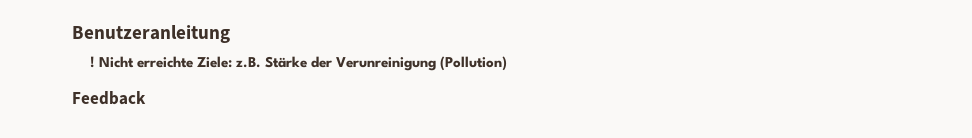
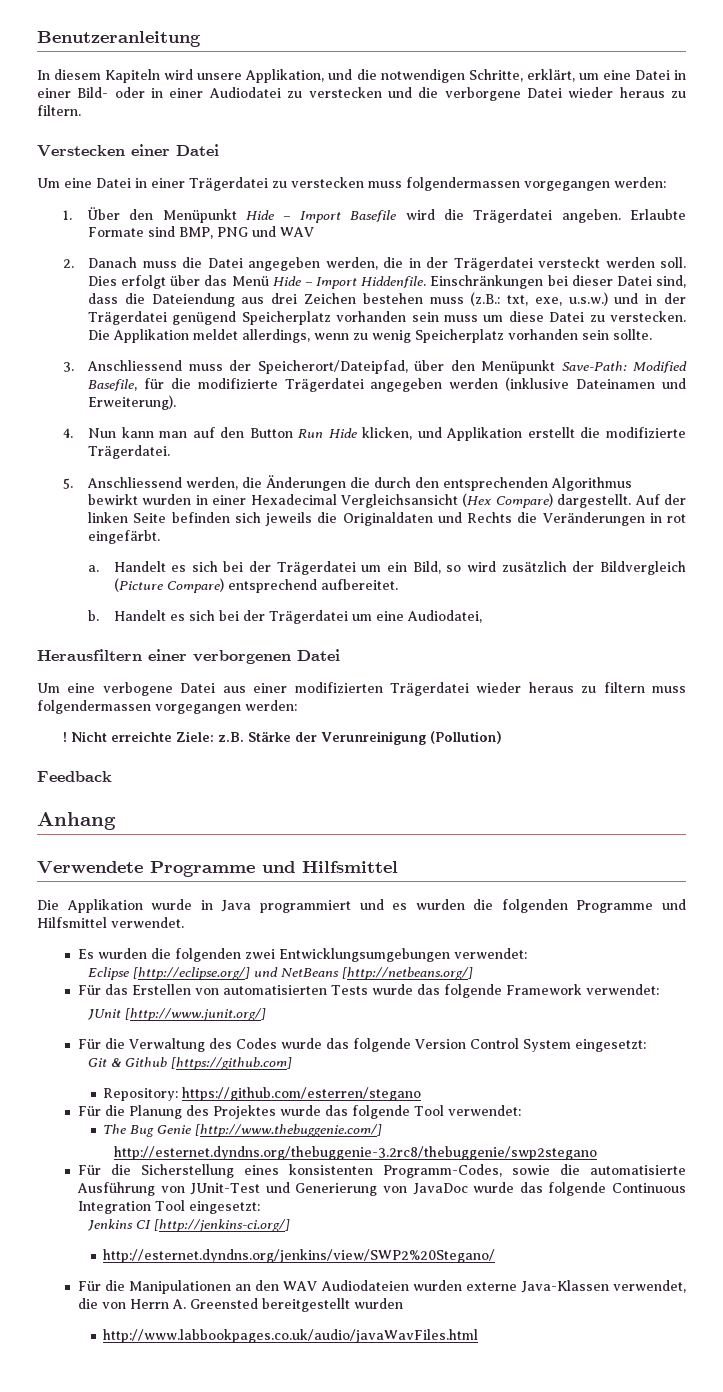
(230, 34) none -> [37,69,686,83] [37,87,686,101] [37,105,81,116] [37,144,219,157] [37,177,666,191] [62,207,686,223] [88,226,315,239] [62,257,686,271] [88,275,687,289] [88,292,686,307] [88,311,686,325] [88,329,653,343] [62,360,687,374] [88,377,686,392] [88,395,177,410] [62,427,686,441] [88,445,171,459] [62,475,633,491] [88,493,686,508] [88,512,686,526] [88,530,161,544] [88,561,686,575] [113,578,398,593] [88,610,482,624] [37,649,340,664] [37,682,686,696] [37,700,297,714] // In diesem Kapiteln wird unsere Applikation, und die notwendigen Schritte, erklärt, um eine Datei in einer Bild- oder in einer Audiodatei zu verstecken und die verborgene Datei wieder heraus zu filtern. // Verstecken einer Datei // Um eine Datei in einer Trägerdatei zu verstecken muss folgendermassen vorgegangen werden: // 1. Über den Menüpunkt Hide – Import Basefile wird die Trägerdatei angeben. Erlaubte Formate sind BMP, PNG und WAV // 2. Danach muss die Datei angegeben werden, die in der Trägerdatei versteckt werden soll. Dies erfolgt über das Menü Hide – Import Hiddenfile. Einschränkungen bei dieser Datei sind, dass die Dateiendung aus drei Zeichen bestehen muss (z.B.: txt, exe, u.s.w.) und in der Trägerdatei genügend Speicherplatz vorhanden sein muss um diese Datei zu verstecken. Die Applikation meldet allerdings, wenn zu wenig Speicherplatz vorhanden sein sollte. // 3. Anschliessend muss der Speicherort/Dateipfad, über den Menüpunkt Save-Path: Modified Basefile, für die modifizierte Trägerdatei angegeben werden (inklusive Dateinamen und Erweiterung). // 4. Nun kann man auf den Button Run Hide klicken, und Applikation erstellt die modifizierte Trägerdatei. // 5. Anschliessend werden, die Änderungen die durch den entsprechenden Algorithmus bewirkt wurden in einer Hexadecimal Vergleichsansicht (Hex Compare) dargestellt. Auf der linken Seite befinden sich jeweils die Originaldaten und Rechts die Veränderungen in rot eingefärbt. // a. Handelt es sich bei der Trägerdatei um ein Bild, so wird zusätzlich der Bildvergleich (Picture Compare) entsprechend aufbereitet. // b. Handelt es sich bei der Trägerdatei um eine Audiodatei, // Herausfiltern einer verborgenen Datei // Um eine verbogene Datei aus einer modifizierten Trägerdatei wieder heraus zu filtern muss folgendermassen vorgegangen werden:
(146, 98) none -> [37,812,116,830] [37,861,398,877] [37,899,686,913] [37,917,184,928] [77,948,527,962] [88,967,474,980] [77,984,659,998] [87,1008,267,1021] [77,1038,646,1052] [88,1057,293,1070] [103,1087,422,1101] [77,1105,521,1119] [103,1124,383,1137] [113,1146,597,1160] [77,1164,686,1178] [76,1182,686,1196] [77,1200,260,1214] [87,1219,291,1232] [103,1249,496,1263] [77,1280,686,1294] [77,1298,403,1312] [103,1329,479,1343] // Anhang // Verwendete Programme und Hilfsmittel // Die Applikation wurde in Java programmiert und es wurden die folgenden Programme und Hilfsmittel verwendet. // Es wurden die folgenden zwei Entwicklungsumgebungen verwendet: // Eclipse [http://eclipse.org/] und NetBeans [http://netbeans.org/] // Für das Erstellen von automatisierten Tests wurde das folgende Framework verwendet: // JUnit [http://www.junit.org/] // Für die Verwaltung des Codes wurde das folgende Version Control System eingesetzt: // Git & Github [https://github.com] // Repository: https://github.com/esterren/stegano // Für die Planung des Projektes wurde das folgende Tool verwendet: // The Bug Genie [http://www.thebuggenie.com/] // http://esternet.dyndns.org/thebuggenie-3.2rc8/thebuggenie/swp2stegano // Für die Sicherstellung eines konsistenten Programm-Codes, sowie die automatisierte Ausführung von JUnit-Test und Generierung von JavaDoc wurde das folgende Continuous Integration Tool eingesetzt: // Jenkins CI [http://jenkins-ci.org/] // http://esternet.dyndns.org/jenkins/view/SWP2%20Stegano/ // Für die Manipulationen an den WAV Audiodateien wurden externe Java-Klassen verwendet, die von Herrn A. Greensted bereitgestellt wurden // http://www.labbookpages.co.uk/audio/javaWavFiles.html

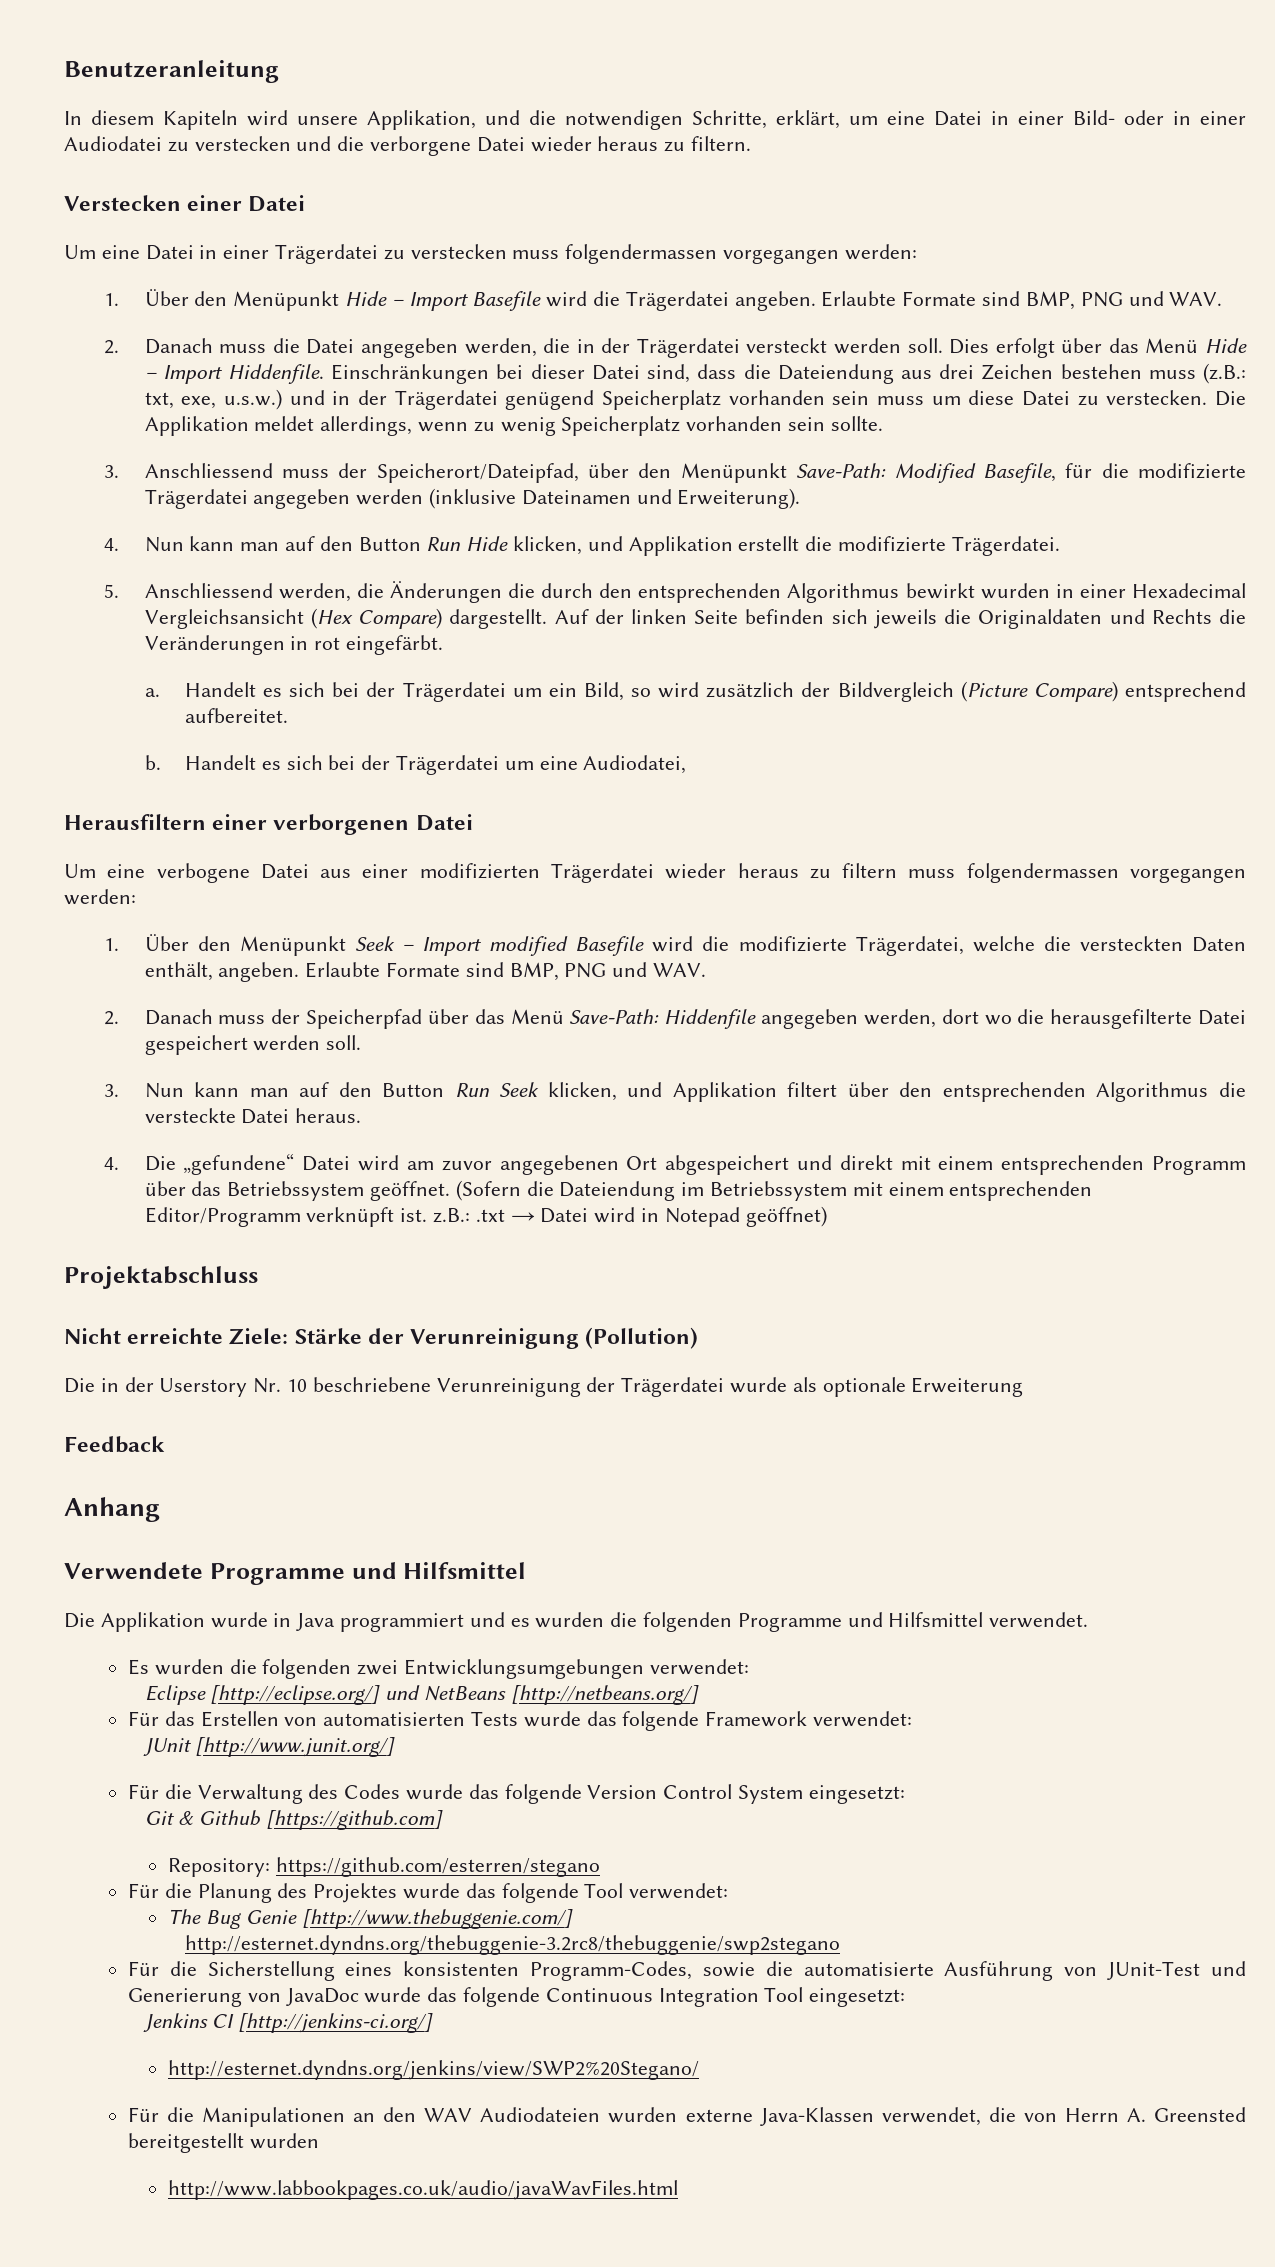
[280,227,315,237] WAV -> [1169,292,1223,306] WAV.
[62,732,67,742] ! -> [104,934,1246,956] [144,962,707,982] [104,1009,1246,1029] [144,1035,362,1055] [104,1082,1246,1102] [144,1108,362,1124] [104,1153,1246,1175] [144,1180,1093,1201] [144,1206,827,1227] [64,1266,258,1289] 1. Über den Menüpunkt Seek – Import modified Basefile wird die modifizierte Trägerdatei, welche die versteckten Daten enthält, angeben. Erlaubte Formate sind BMP, PNG und WAV. // 2. Danach muss der Speicherpfad über das Menü Save-Path: Hiddenfile angegeben werden, dort wo die herausgefilterte Datei gespeichert werden soll. // 3. Nun kann man auf den Button Run Seek klicken, und Applikation filtert über den entsprechenden Algorithmus die versteckte Datei heraus. // 4. Die „gefundene“ Datei wird am zuvor angegebenen Ort abgespeichert und direkt mit einem entsprechenden Programm über das Betriebssystem geöffnet. (Sofern die Dateiendung im Betriebssystem mit einem entsprechenden Editor/Programm verknüpft ist. z.B.: .txt → Datei wird in Notepad geöffnet) // Projektabschluss //
[217,732,244,742] z.B. -> (289, 1336) none
(502, 737) none -> [64,1377,1024,1397] // Die in der Userstory Nr. 10 beschriebene Verunreinigung der Trägerdatei wurde als optionale Erweiterung

